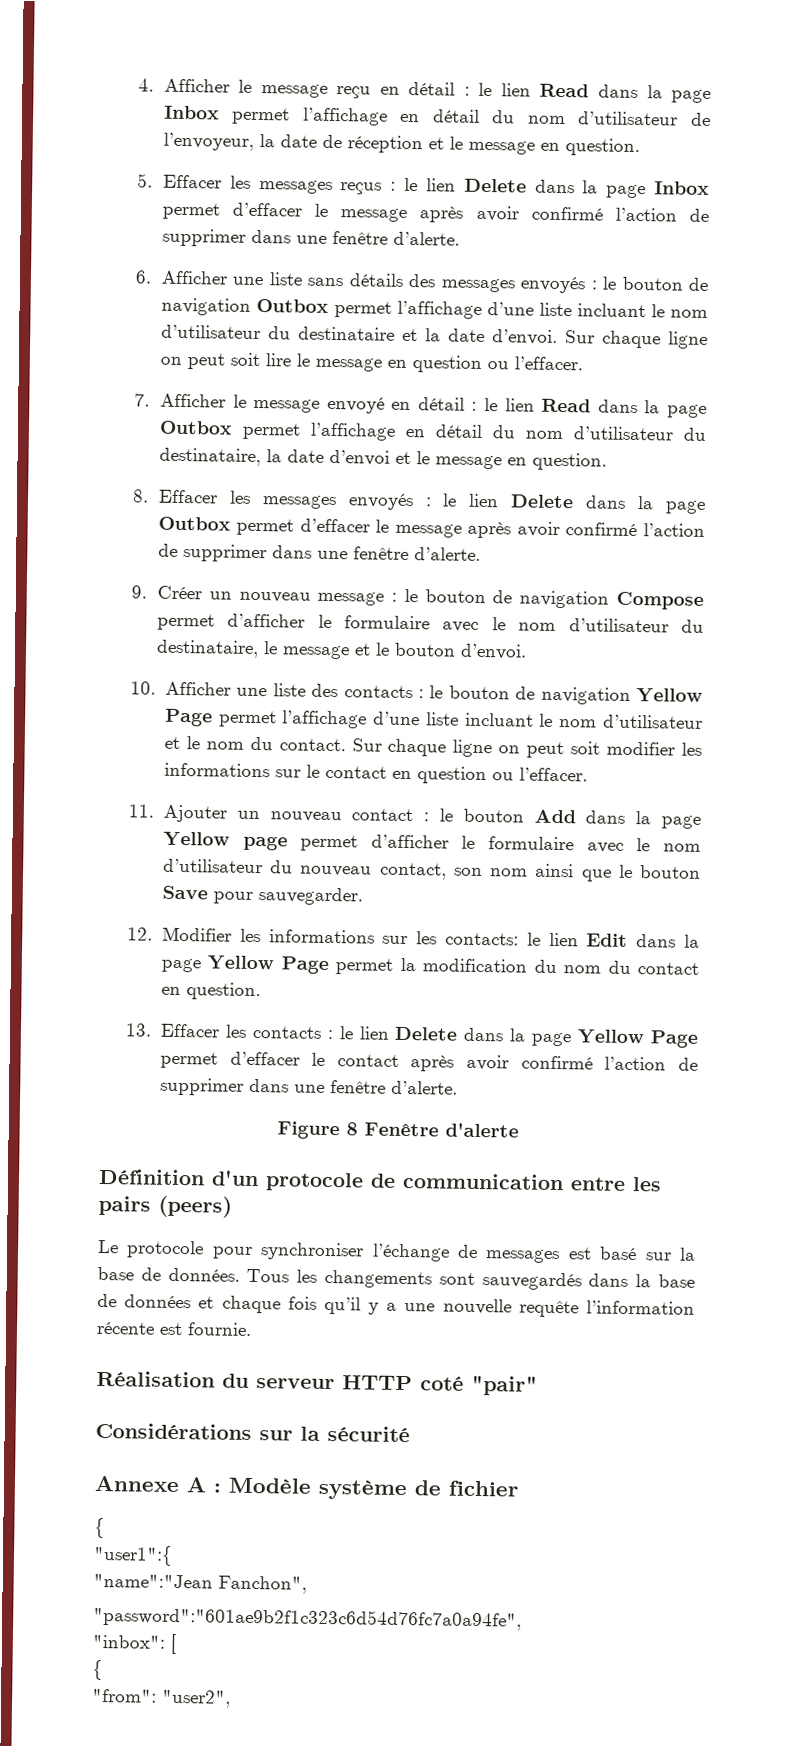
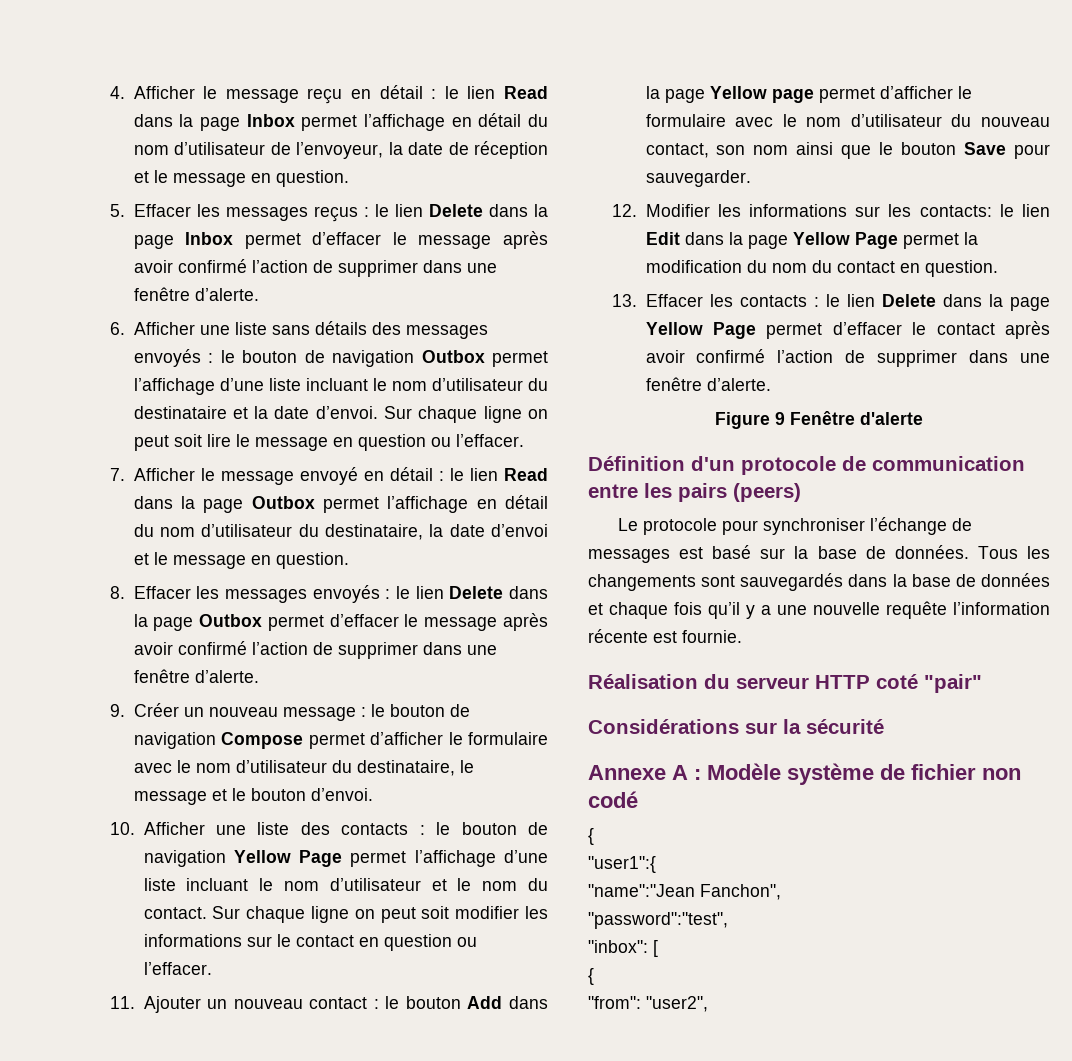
[346,1122,358,1136] 8 -> [775,412,785,425] 9
(519, 1488) none -> [982,768,1021,780] [588,791,638,808] non codé
[93,1606,522,1631] "password":"601ae9b2f1c323c6d54d76fc7a0a94fe", -> [588,912,728,929] "password":"test",

